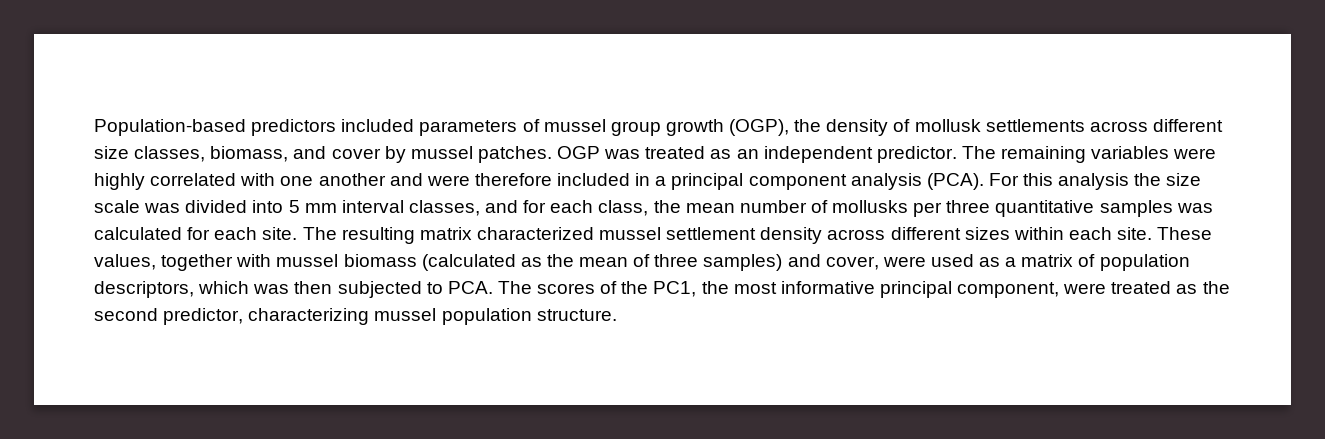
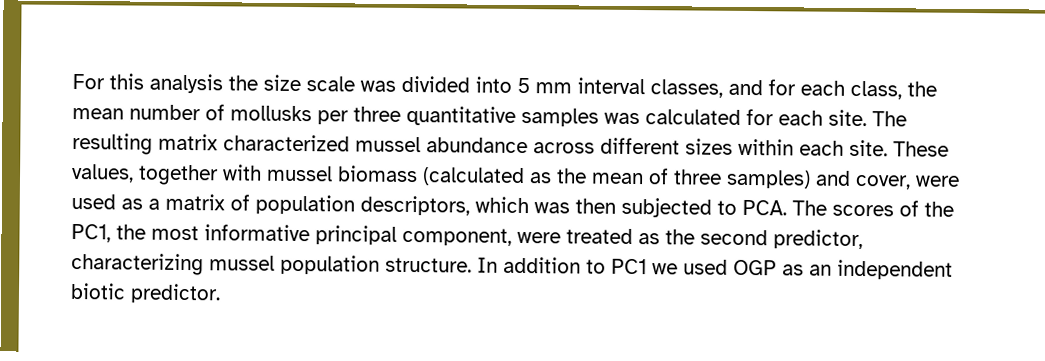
[94,119,1223,136] [94,146,1217,163] [94,173,984,190] Population-based predictors included parameters of mussel group growth (OGP), the density of mollusk settlements across different size classes, biomass, and cover by mussel patches. OGP was treated as an independent predictor. The remaining variables were highly correlated with one another and were therefore included in a principal component analysis (PCA). -> (72, 81) none
[666,227,823,244] settlement density -> [426,137,528,154] abundance
(617, 315) none -> [477,256,953,280] [70,282,221,304] In addition to PC1 we used OGP as an independent biotic predictor.

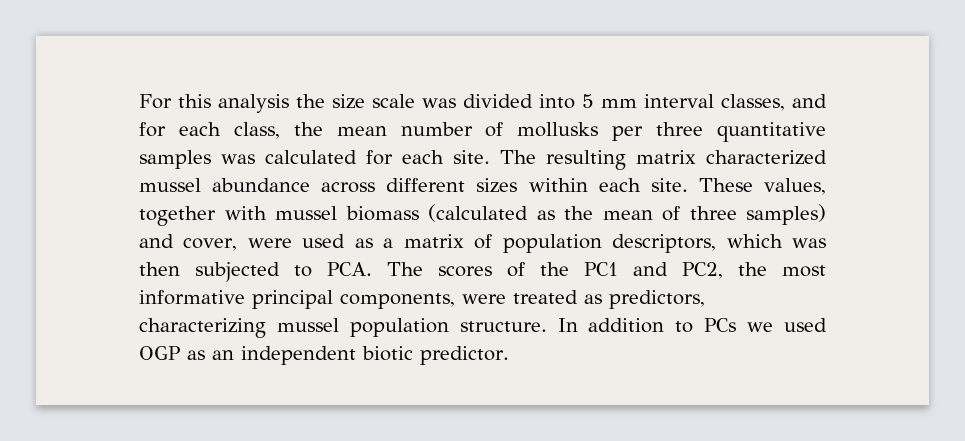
[71,223,111,243] PC1, -> [584,262,723,279] PC1 and PC2,
[402,227,512,246] component, -> [340,293,455,309] components,
[665,229,863,250] the second predictor, -> [609,290,705,309] predictors,
[611,258,647,275] PC1 -> [704,318,737,332] PCs

